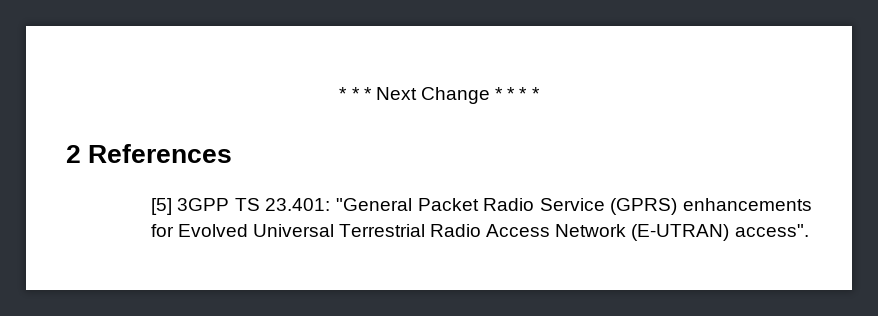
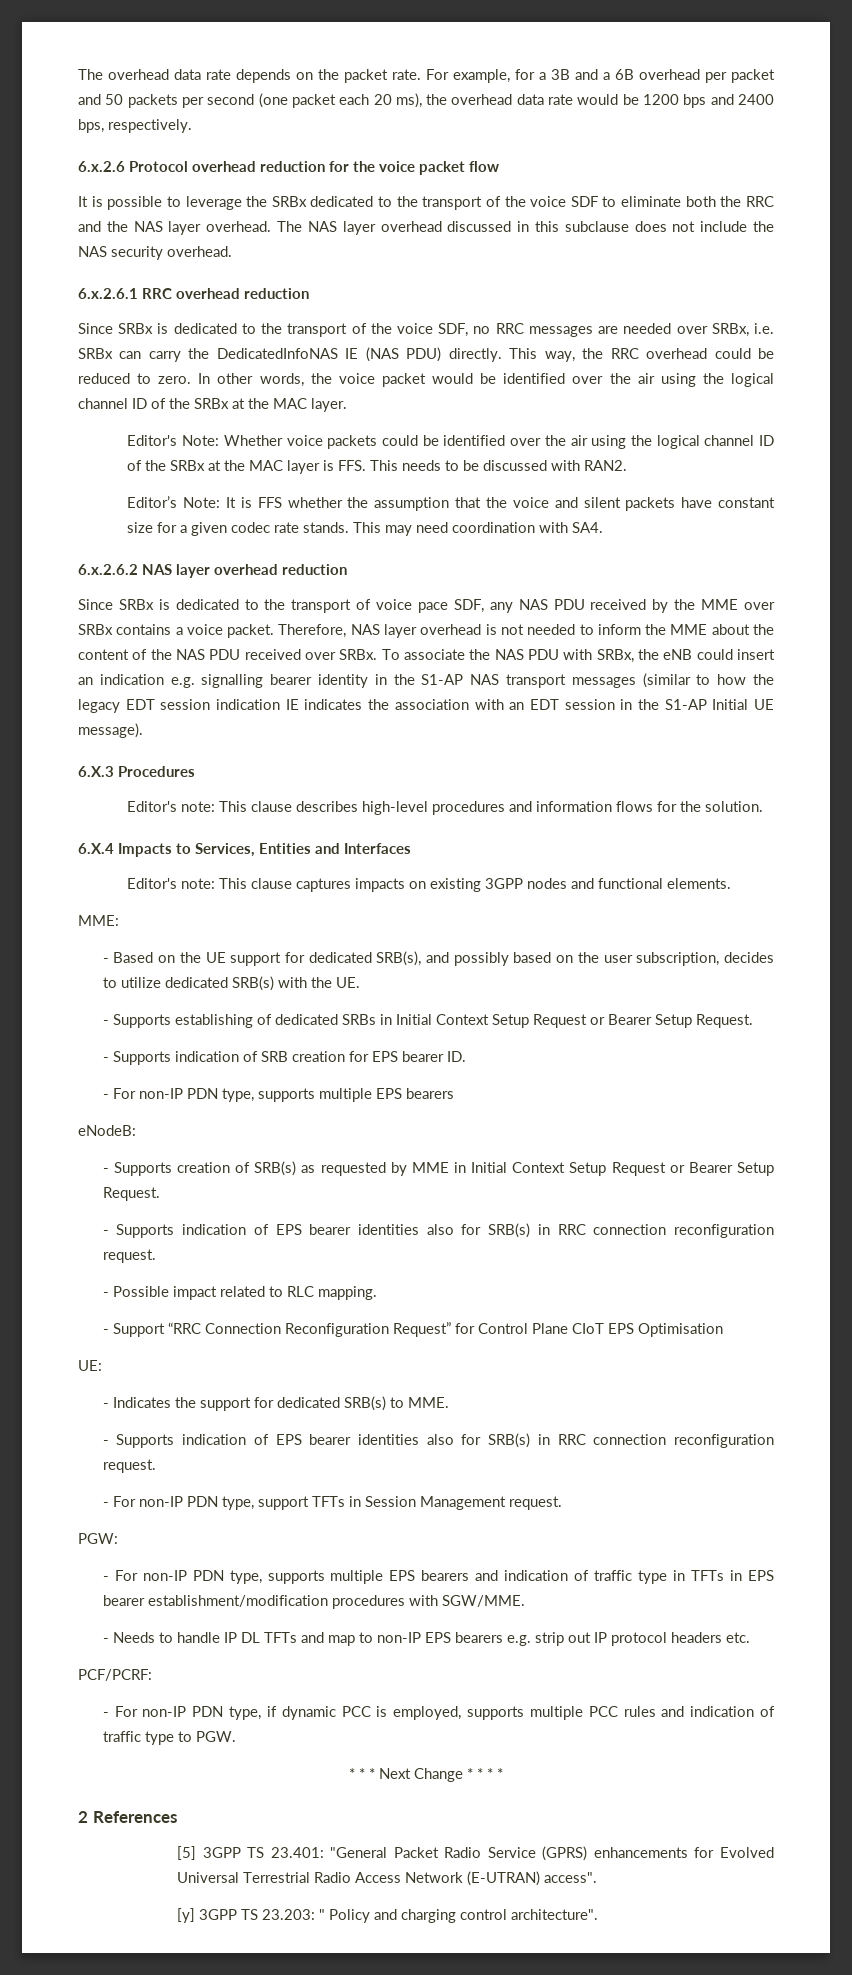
(339, 93) none -> [78,69,775,83] [78,93,774,108] [78,119,192,133] [78,161,499,175] [78,196,775,210] [78,221,774,235] [78,246,232,260] [78,288,309,299] [78,323,774,337] [78,347,774,362] [78,373,775,387] [78,398,347,412] [127,435,775,449] [127,460,628,474] [127,496,775,511] [127,522,604,536] [78,564,347,578] [78,599,776,613] [78,624,774,638] [78,649,776,663] [78,673,774,688] [78,699,774,713] [78,723,143,738] [78,766,196,777] [127,801,764,815] [78,843,412,857] [127,878,732,892] [78,915,119,926] [102,951,774,966] [102,976,360,991] [102,1014,753,1028] [102,1051,466,1065] [102,1088,454,1102] [78,1125,136,1136] [102,1161,774,1176] [102,1187,160,1201] [102,1223,774,1238] [102,1249,156,1263] [102,1286,377,1300] [102,1322,723,1337] [78,1360,102,1371] [102,1396,449,1411] [102,1433,774,1448] [102,1459,156,1473] [102,1496,562,1510] [78,1533,118,1544] [102,1570,775,1584] [102,1595,525,1609] [102,1632,750,1646] [78,1669,152,1681] [102,1706,775,1720] [102,1731,236,1745] The overhead data rate depends on the packet rate. For example, for a 3B and a 6B overhead per packet and 50 packets per second (one packet each 20 ms), the overhead data rate would be 1200 bps and 2400 bps, respectively. // 6.x.2.6 Protocol overhead reduction for the voice packet flow // It is possible to leverage the SRBx dedicated to the transport of the voice SDF to eliminate both the RRC and the NAS layer overhead. The NAS layer overhead discussed in this subclause does not include the NAS security overhead. // 6.x.2.6.1 RRC overhead reduction // Since SRBx is dedicated to the transport of the voice SDF, no RRC messages are needed over SRBx, i.e. SRBx can carry the DedicatedInfoNAS IE (NAS PDU) directly. This way, the RRC overhead could be reduced to zero. In other words, the voice packet would be identified over the air using the logical channel ID of the SRBx at the MAC layer. // Editor's Note: Whether voice packets could be identified over the air using the logical channel ID of the SRBx at the MAC layer is FFS. This needs to be discussed with RAN2. // Editor’s Note: It is FFS whether the assumption that the voice and silent packets have constant size for a given codec rate stands. This may need coordination with SA4. // 6.x.2.6.2 NAS layer overhead reduction // Since SRBx is dedicated to the transport of voice pace SDF, any NAS PDU received by the MME over SRBx contains a voice packet. Therefore, NAS layer overhead is not needed to inform the MME about the content of the NAS PDU received over SRBx. To associate the NAS PDU with SRBx, the eNB could insert an indication e.g. signalling bearer identity in the S1-AP NAS transport messages (similar to how the legacy EDT session indication IE indicates the association with an EDT session in the S1-AP Initial UE message). // 6.X.3 Procedures // Editor's note: This clause describes high-level procedures and information flows for the solution. // 6.X.4 Impacts to Services, Entities and Interfaces // Editor's note: This clause captures impacts on existing 3GPP nodes and functional elements. // MME: // - Based on the UE support for dedicated SRB(s), and possibly based on the user subscription, decides to utilize dedicated SRB(s) with the UE. // - Supports establishing of dedicated SRBs in Initial Context Setup Request or Bearer Setup Request. // - Supports indication of SRB creation for EPS bearer ID. // - For non-IP PDN type, supports multiple EPS bearers // eNodeB: // - Supports creation of SRB(s) as requested by MME in Initial Context Setup Request or Bearer Setup Request. // - Supports indication of EPS bearer identities also for SRB(s) in RRC connection reconfiguration request. // - Possible impact related to RLC mapping. // - Support “RRC Connection Reconfiguration Request” for Control Plane CIoT EPS Optimisation // UE: // - Indicates the support for dedicated SRB(s) to MME. // - Supports indication of EPS bearer identities also for SRB(s) in RRC connection reconfiguration request. // - For non-IP PDN type, support TFTs in Session Management request. // PGW: // - For non-IP PDN type, supports multiple EPS bearers and indication of traffic type in TFTs in EPS bearer establishment/modification procedures with SGW/MME. // - Needs to handle IP DL TFTs and map to non-IP EPS bearers e.g. strip out IP protocol headers etc. // PCF/PCRF: // - For non-IP PDN type, if dynamic PCC is employed, supports multiple PCC rules and indication of traffic type to PGW. //
(809, 230) none -> [176,1908,598,1923] // [y] 3GPP TS 23.203: " Policy and charging control architecture".

